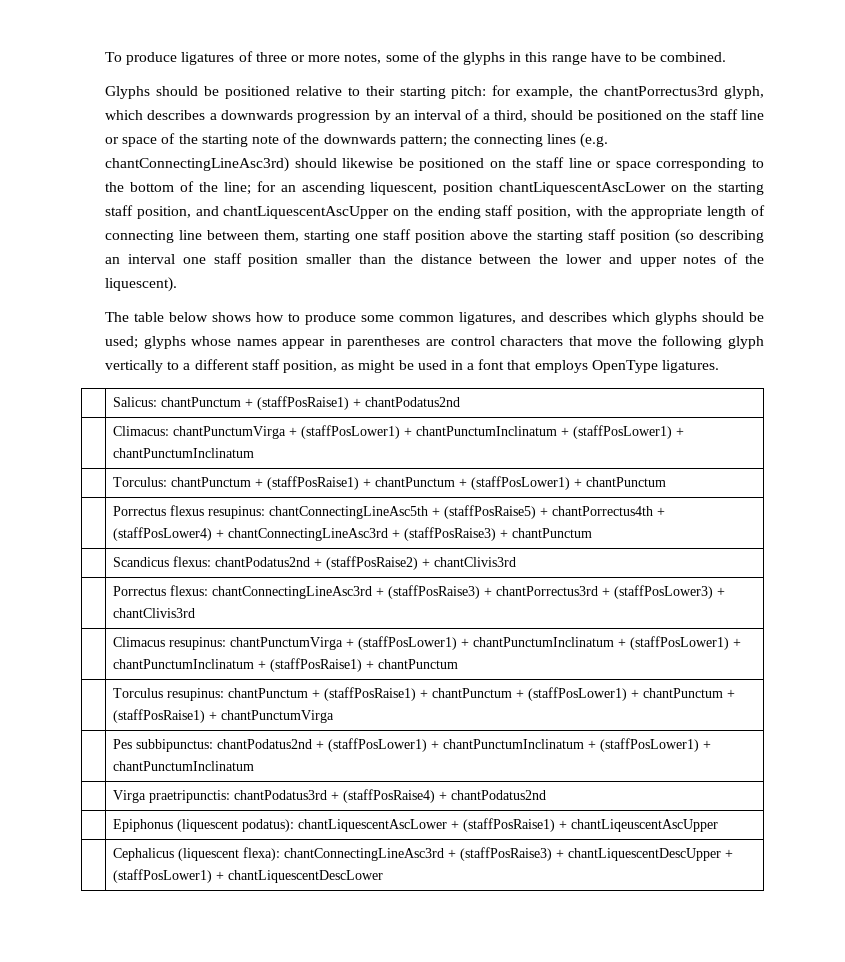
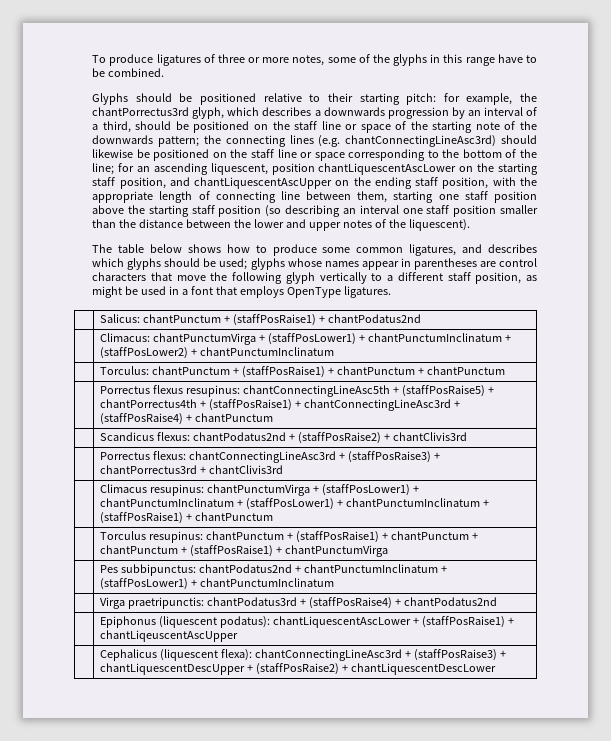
[573,425,673,439] (staffPosLower1) -> [99,347,188,359] (staffPosLower2)
[471,476,583,490] (staffPosLower1) + -> (424, 371) none
[113,527,213,541] (staffPosLower4) -> [208,399,292,411] (staffPosRaise1)
[404,527,497,541] (staffPosRaise3) -> [99,413,183,425] (staffPosRaise4)
[614,585,726,599] (staffPosLower3) + -> (206, 470) none
[528,687,640,701] (staffPosLower1) + -> (478, 536) none
[328,738,440,752] (staffPosLower1) + -> (301, 569) none
[113,869,213,883] (staffPosLower1) -> [255,663,339,675] (staffPosRaise2)

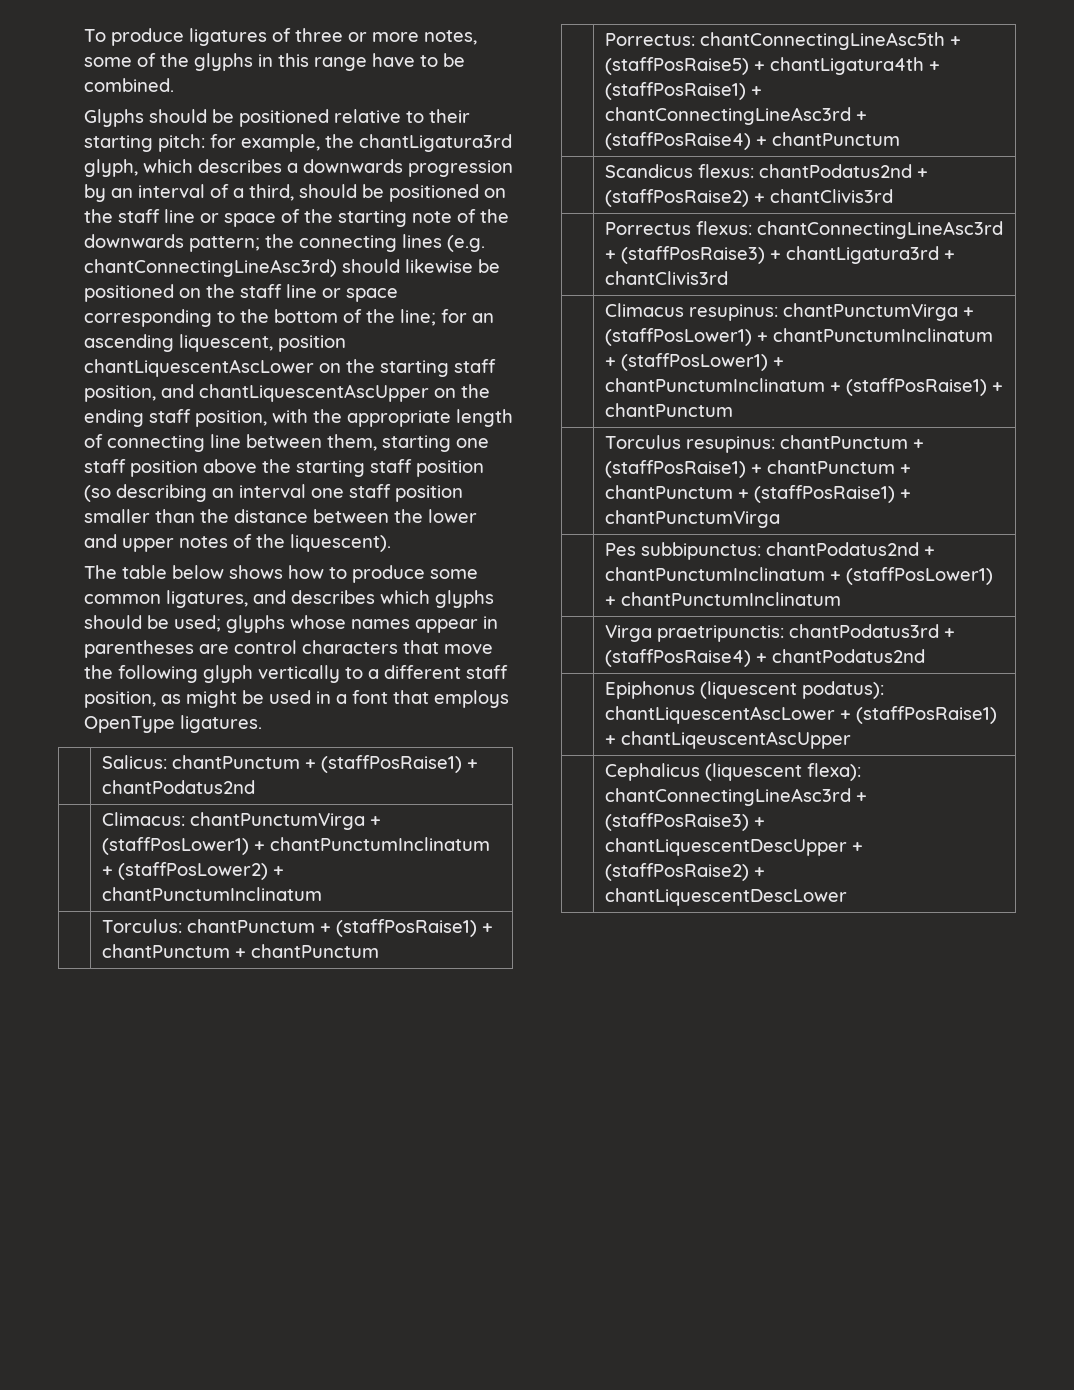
[92,107,190,116] chantPorrectus3rd -> [358,134,512,152] chantLigatura3rd
[99,385,240,397] Porrectus flexus resupinus: -> [604,33,695,46] Porrectus:
[99,399,197,408] chantPorrectus4th -> [769,57,924,75] chantLigatura4th
[99,465,197,474] chantPorrectus3rd -> [785,246,939,264] chantLigatura3rd

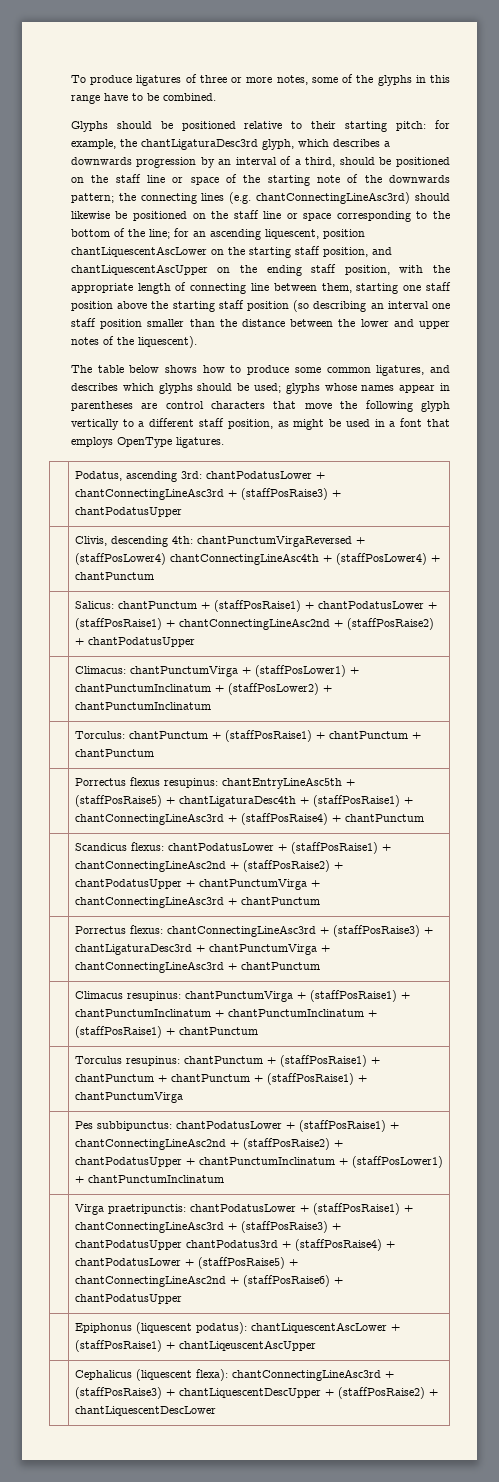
[358,134,512,152] chantLigatura3rd -> [140,139,258,150] chantLigaturaDesc3rd
(262, 724) none -> [74,471,325,482] [74,488,341,500] [74,507,182,517] [74,536,365,547] [74,553,440,565] [74,572,154,580] // | Podatus, ascending 3rd: chantPodatusLower + chantConnectingLineAsc3rd + (staffPosRaise3) + chantPodatusUpper // | Clivis, descending 4th: chantPunctumVirgaReversed + (staffPosLower4) chantConnectingLineAsc4th + (staffPosLower4) + chantPunctum
[101,780,255,794] chantPodatus2nd -> [317,601,437,609] [74,618,434,630] [74,637,195,647] chantPodatusLower + (staffPosRaise1) + chantConnectingLineAsc2nd + (staffPosRaise2) + chantPodatusUpper
[604,32,961,50] [604,57,924,75] Porrectus: chantConnectingLineAsc5th + (staffPosRaise5) + chantLigatura4th -> [74,777,355,789] [74,795,296,807] Porrectus flexus resupinus: chantEntryLineAsc5th + (staffPosRaise5) + chantLigaturaDesc4th
[758,164,928,178] [604,189,893,207] chantPodatus2nd + (staffPosRaise2) + chantClivis3rd -> [167,842,391,854] [74,860,343,872] [74,879,320,890] [74,896,320,908] chantPodatusLower + (staffPosRaise1) + chantConnectingLineAsc2nd + (staffPosRaise2) + chantPodatusUpper + chantPunctumVirga + chantConnectingLineAsc3rd + chantPunctum
[785,246,955,264] [604,271,728,285] chantLigatura3rd + chantClivis3rd -> [74,944,330,955] [74,961,320,973] chantLigaturaDesc3rd + chantPunctumVirga + chantConnectingLineAsc3rd + chantPunctum
[604,328,993,346] [604,353,784,371] (staffPosLower1) + chantPunctumInclinatum + (staffPosLower1) + -> [309,990,410,1002] [74,1009,224,1017] (staffPosRaise1) + chantPunctumInclinatum +
[765,542,919,556] chantPodatus2nd -> [175,1120,399,1132] [74,1138,343,1150] [74,1157,182,1167] chantPodatusLower + (staffPosRaise1) + chantConnectingLineAsc2nd + (staffPosRaise2) + chantPodatusUpper
[788,624,955,638] [604,649,925,667] chantPodatus3rd + (staffPosRaise4) + chantPodatus2nd -> [189,1203,413,1215] [74,1221,341,1233] [74,1239,395,1251] [74,1257,298,1269] [74,1275,343,1287] [74,1294,182,1304] chantPodatusLower + (staffPosRaise1) + chantConnectingLineAsc3rd + (staffPosRaise3) + chantPodatusUpper chantPodatus3rd + (staffPosRaise4) + chantPodatusLower + (staffPosRaise5) + chantConnectingLineAsc2nd + (staffPosRaise6) + chantPodatusUpper

